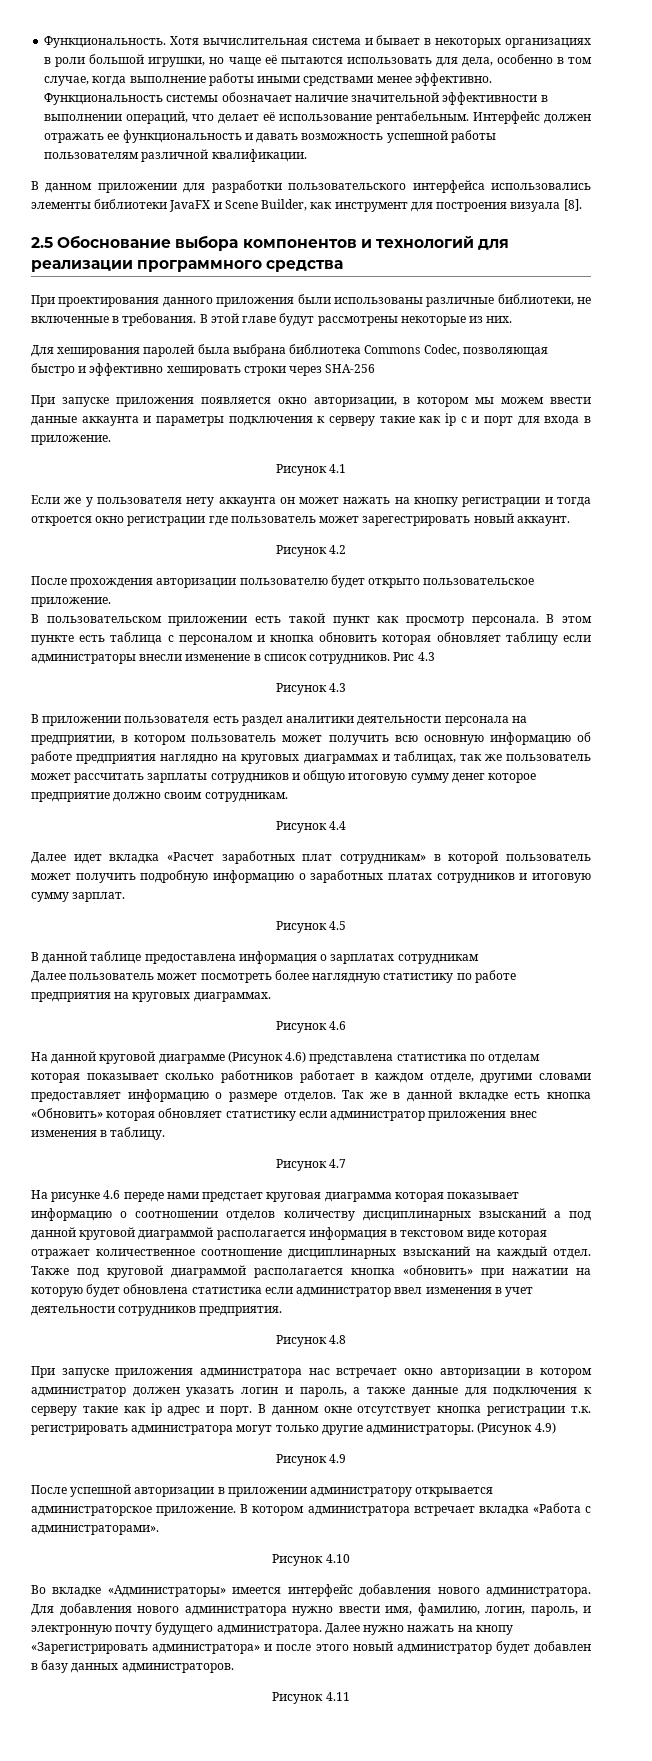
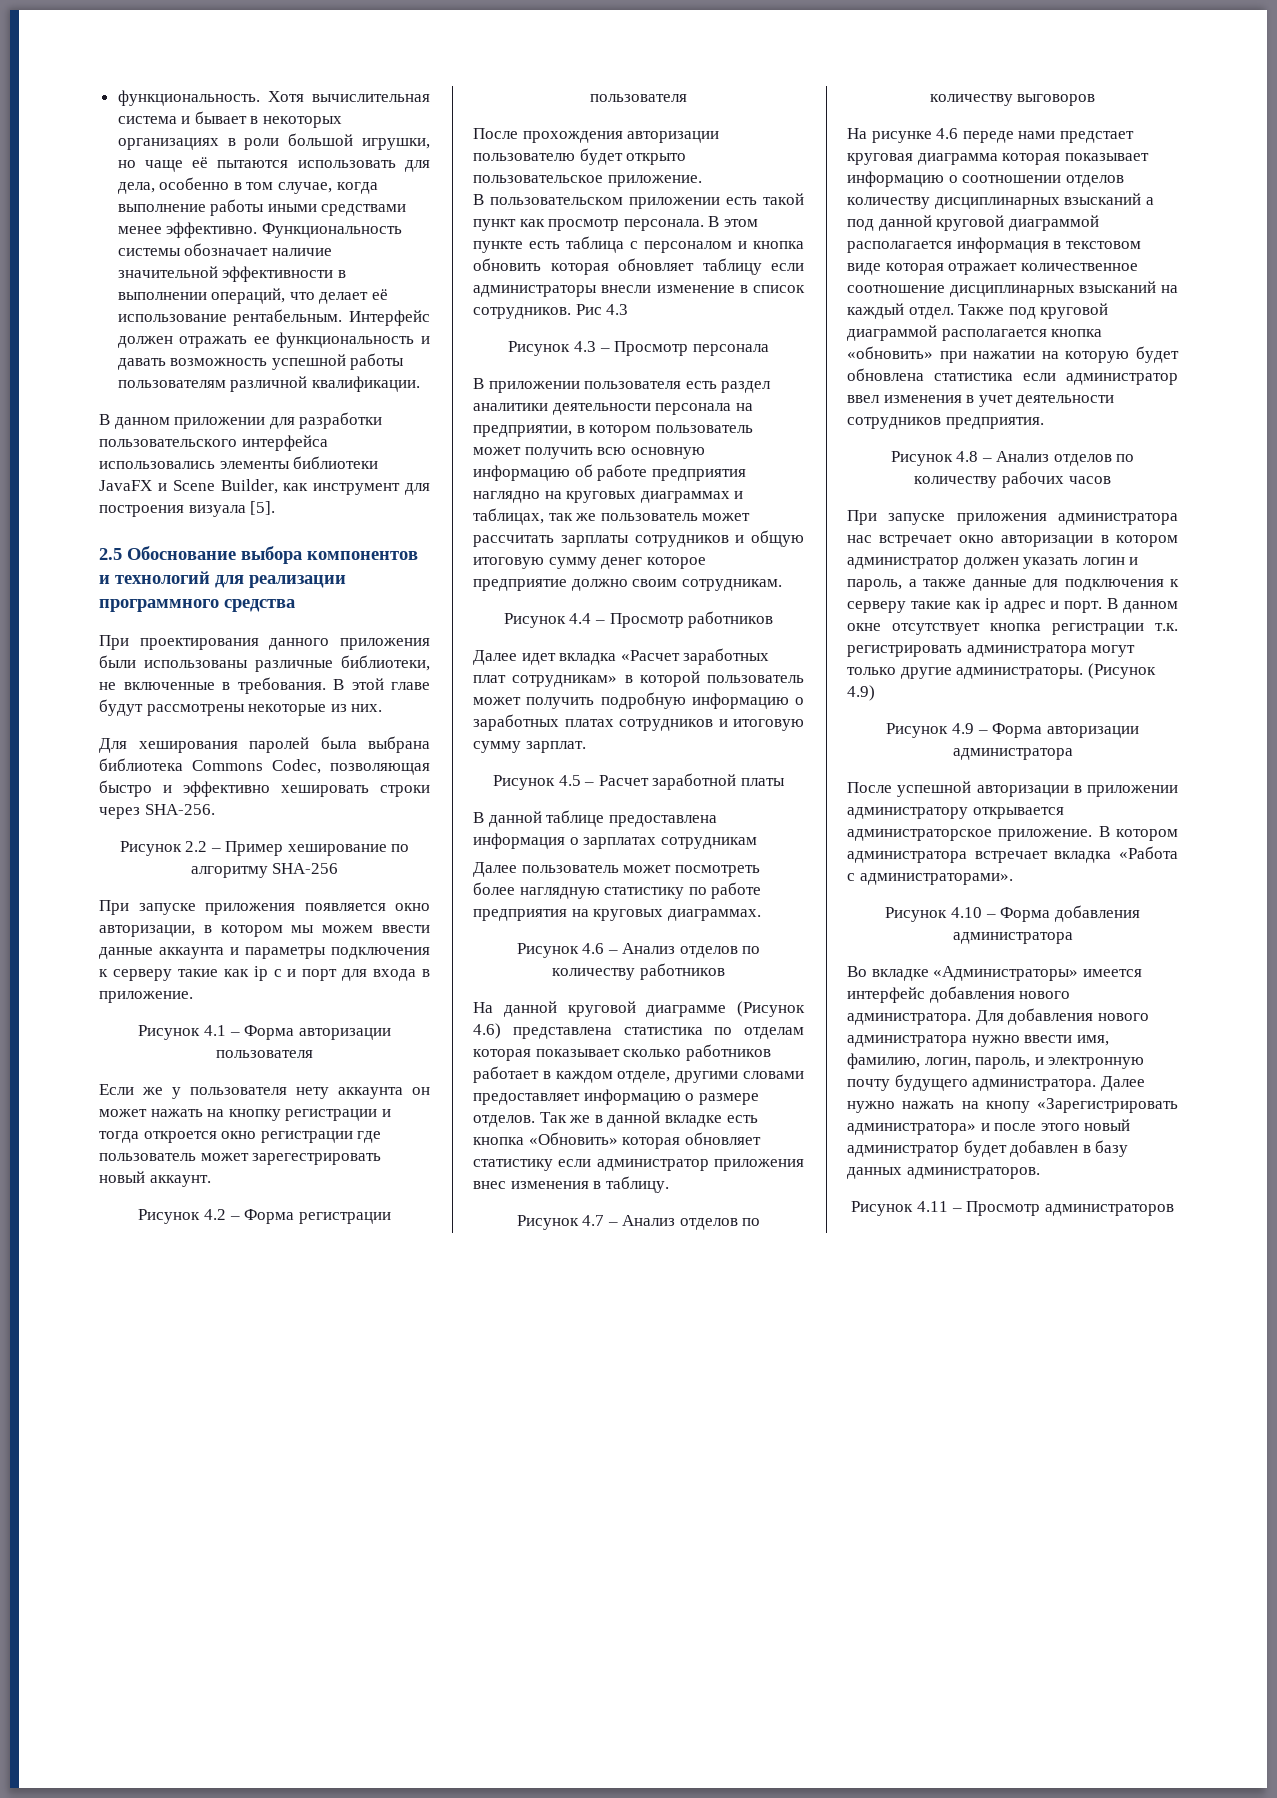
[44,36,167,48] Функциональность. -> [117,90,260,106] функциональность.
[563,199,582,211] [8]. -> [250,501,276,515] [5].
(323, 371) none -> [144,804,215,815] [119,841,410,856] [190,866,268,878] SHA-256. // Рисунок 2.2 – Пример хеширование по алгоритму
(347, 468) none -> [229,1025,391,1040] [216,1050,313,1058] – Форма авторизации пользователя
(347, 549) none -> [229,1209,391,1224] [590,94,687,102] – Форма регистрации пользователя
(347, 687) none -> [599,341,769,356] – Просмотр персонала
(347, 825) none -> [595,611,774,628] – Просмотр работников
(347, 925) none -> [584,773,785,790] – Расчет заработной платы
(347, 1025) none -> [607,943,761,958] [552,963,725,980] – Анализ отделов по количеству работников
(347, 1163) none -> [607,1215,761,1230] [929,94,1096,106] – Анализ отделов по количеству выговоров
(347, 1339) none -> [981,451,1135,466] [914,471,1111,488] – Анализ отделов по количеству рабочих часов
(347, 1458) none -> [977,723,1139,738] [952,748,1073,760] – Форма авторизации администратора
(350, 1558) none -> [985,905,1140,922] [952,932,1073,944] – Форма добавления администратора
(350, 1696) none -> [951,1201,1174,1216] – Просмотр администраторов

